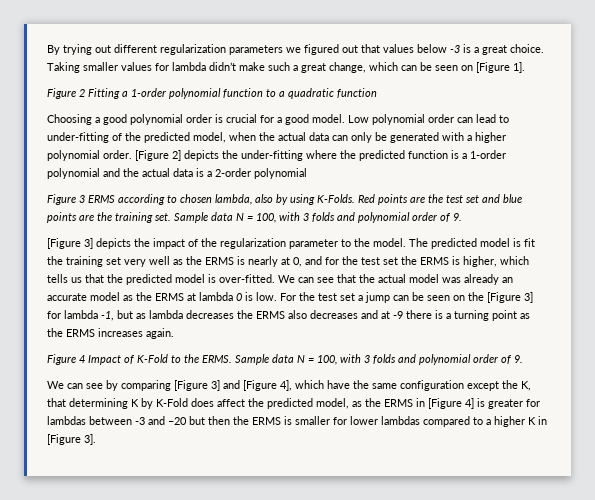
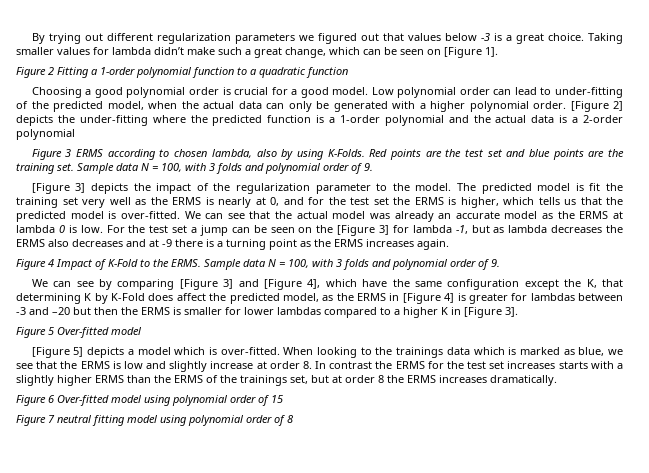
(96, 439) none -> [16,327,142,338] [31,347,623,358] [16,361,623,372] [16,375,557,386] [16,395,283,406] [16,415,293,426] // Figure 5 Over-fitted model // [Figure 5] depicts a model which is over-fitted. When looking to the trainings data which is marked as blue, we see that the ERMS is low and slightly increase at order 8. In contrast the ERMS for the test set increases starts with a slightly higher ERMS than the ERMS of the trainings set, but at order 8 the ERMS increases dramatically. // Figure 6 Over-fitted model using polynomial order of 15 // Figure 7 neutral fitting model using polynomial order of 8

